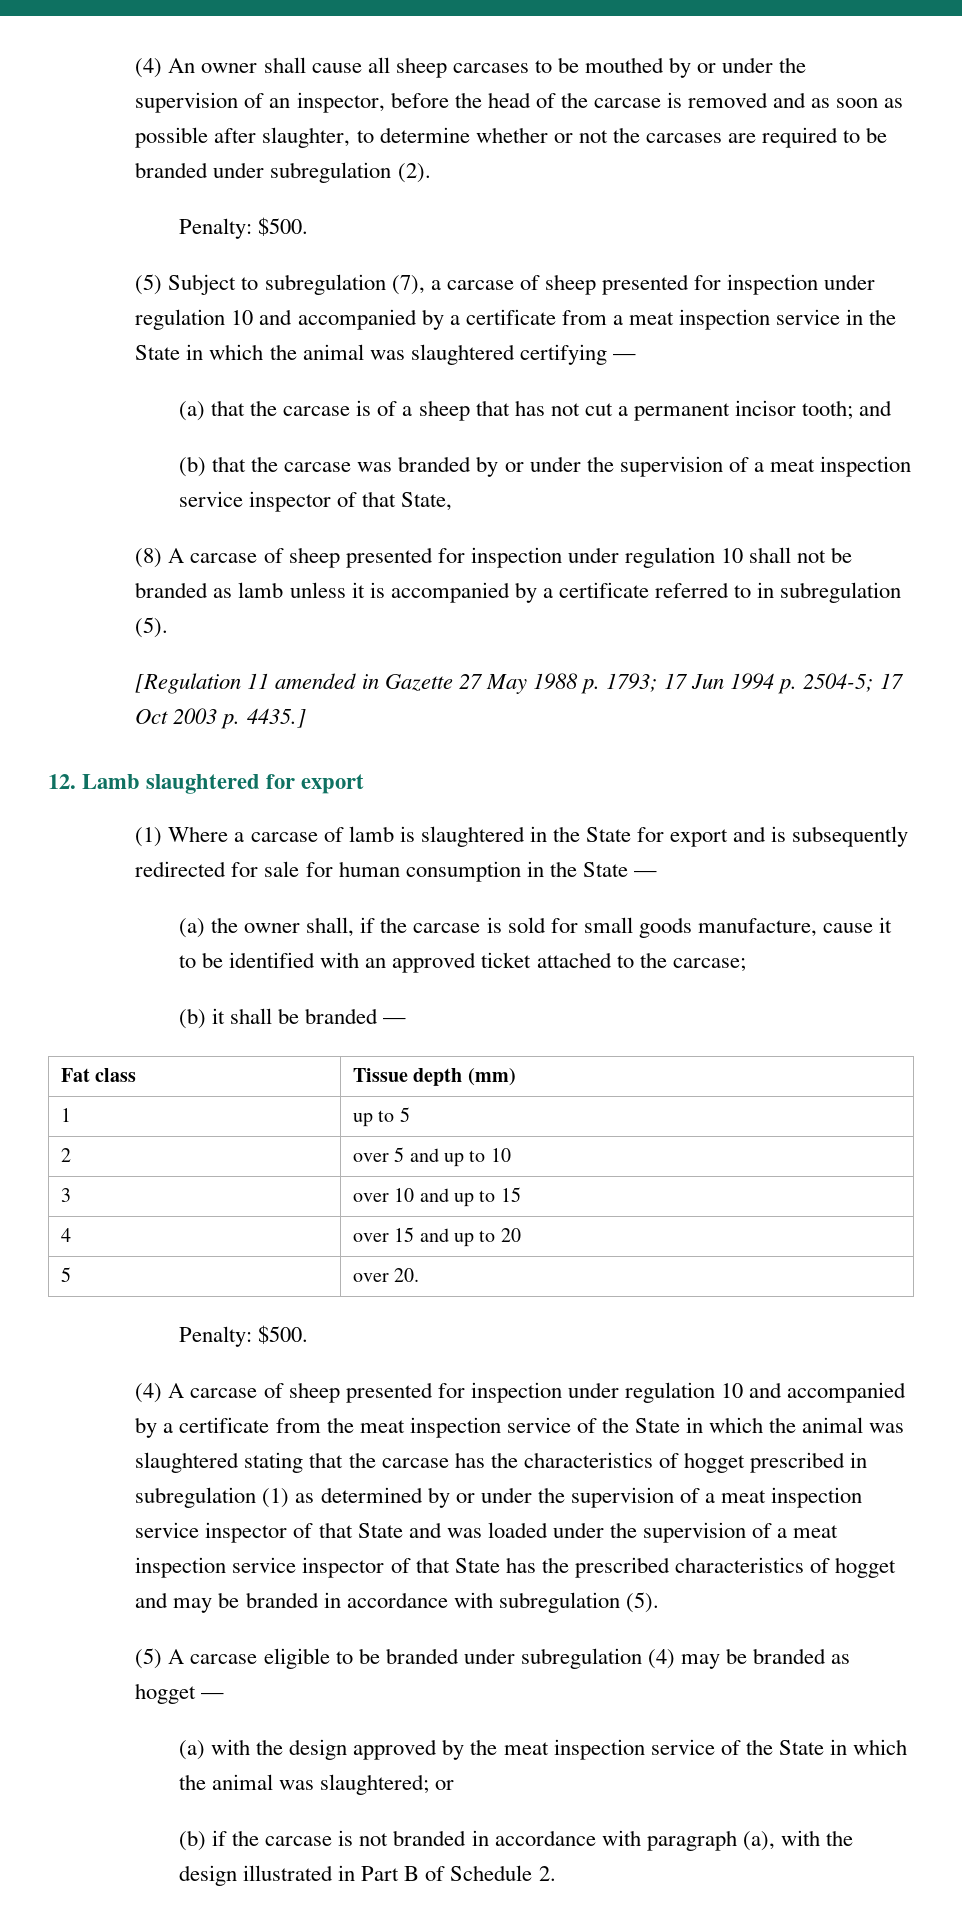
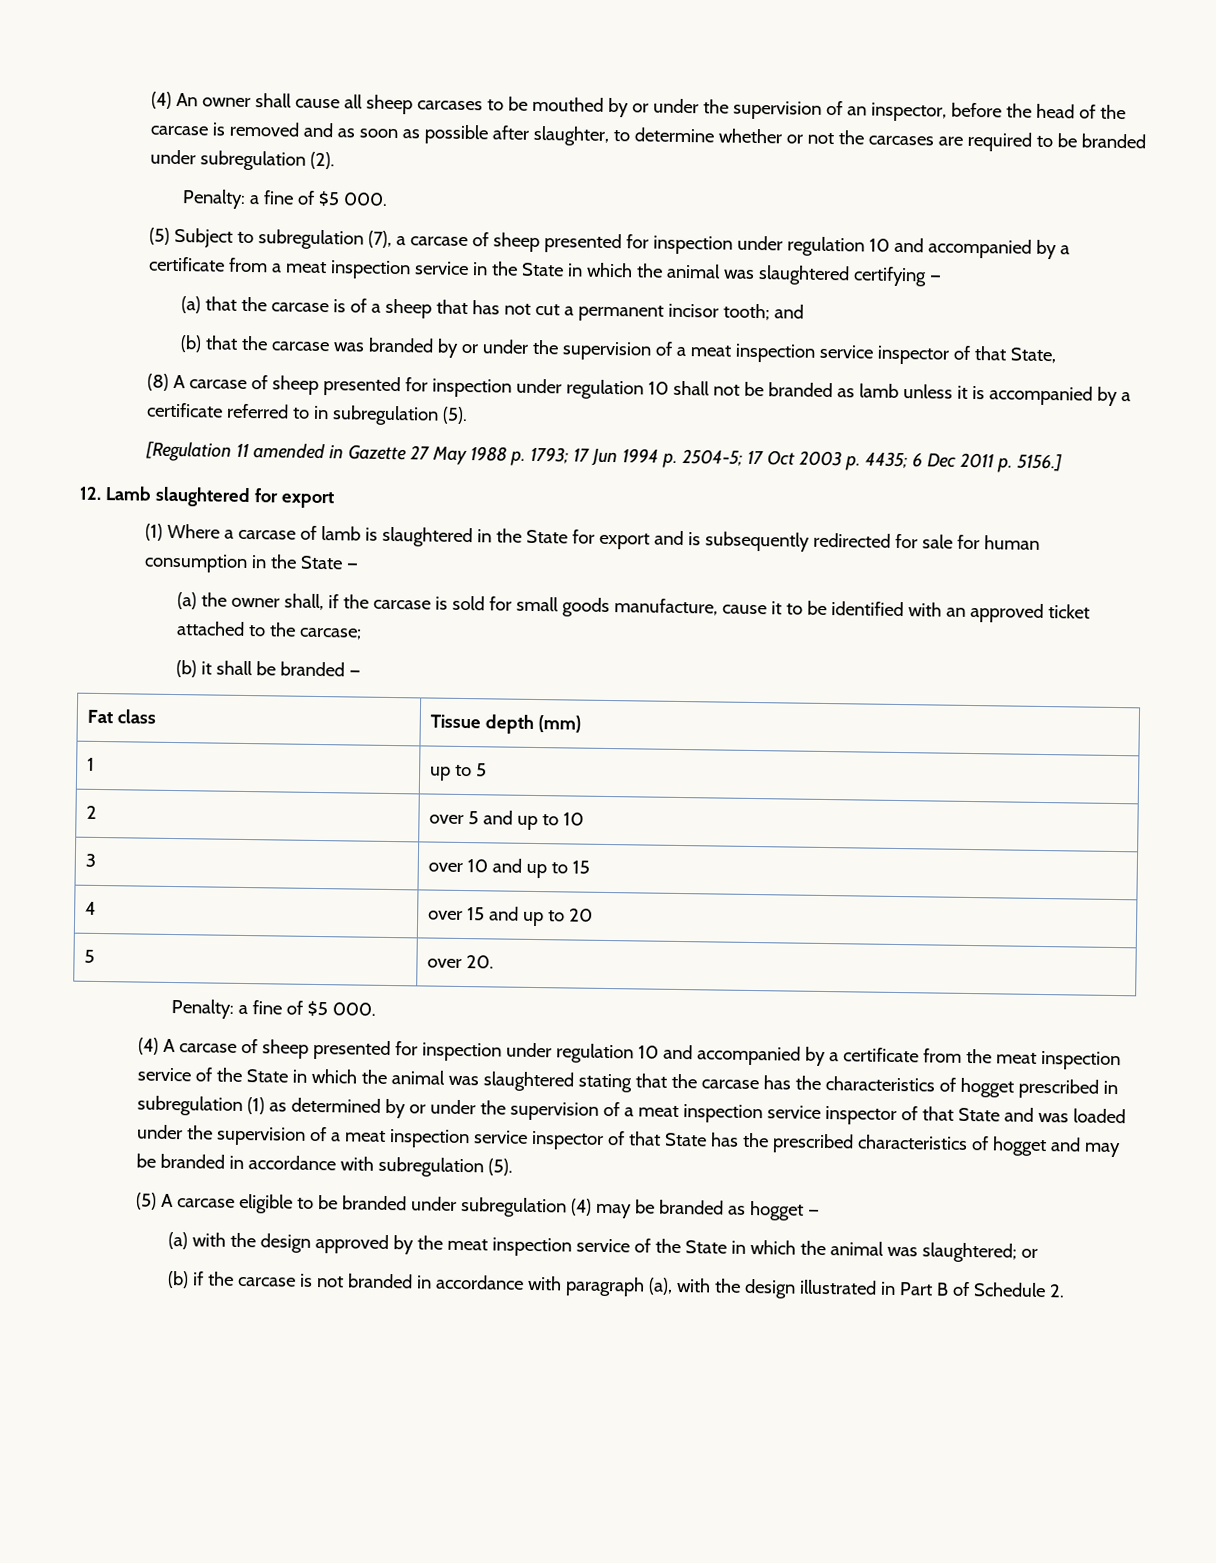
[258,217,309,236] $500. -> [248,190,388,207] a fine of $5 000.
[246,708,306,728] 4435.] -> [864,451,1062,473] 4435; 6 Dec 2011 p. 5156.]
[258,1325,309,1344] $500. -> [237,1000,376,1017] a fine of $5 000.

